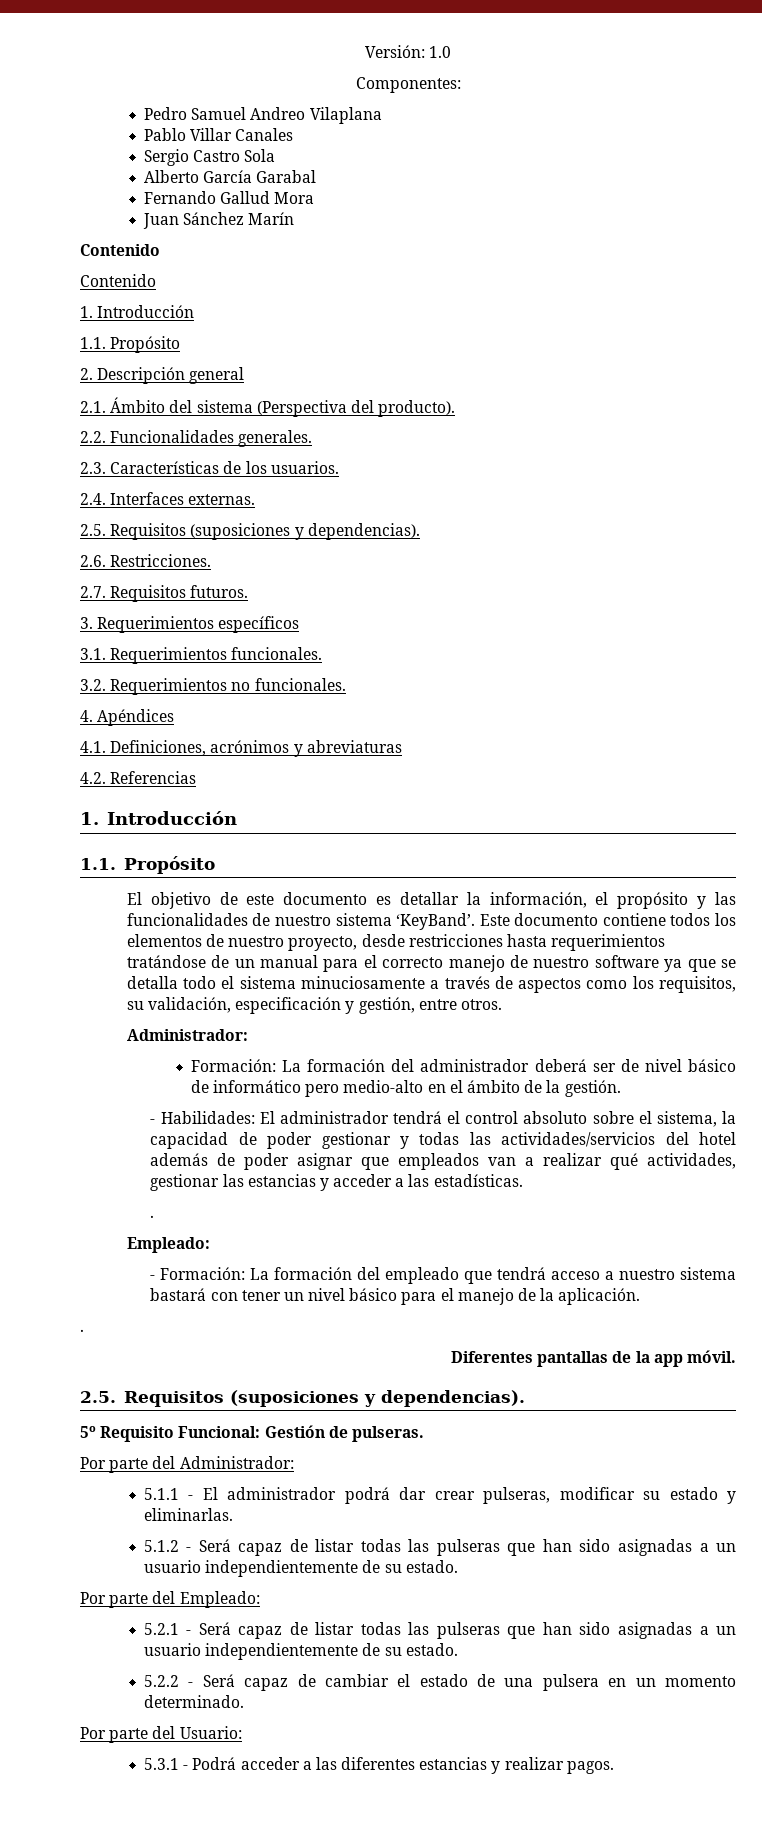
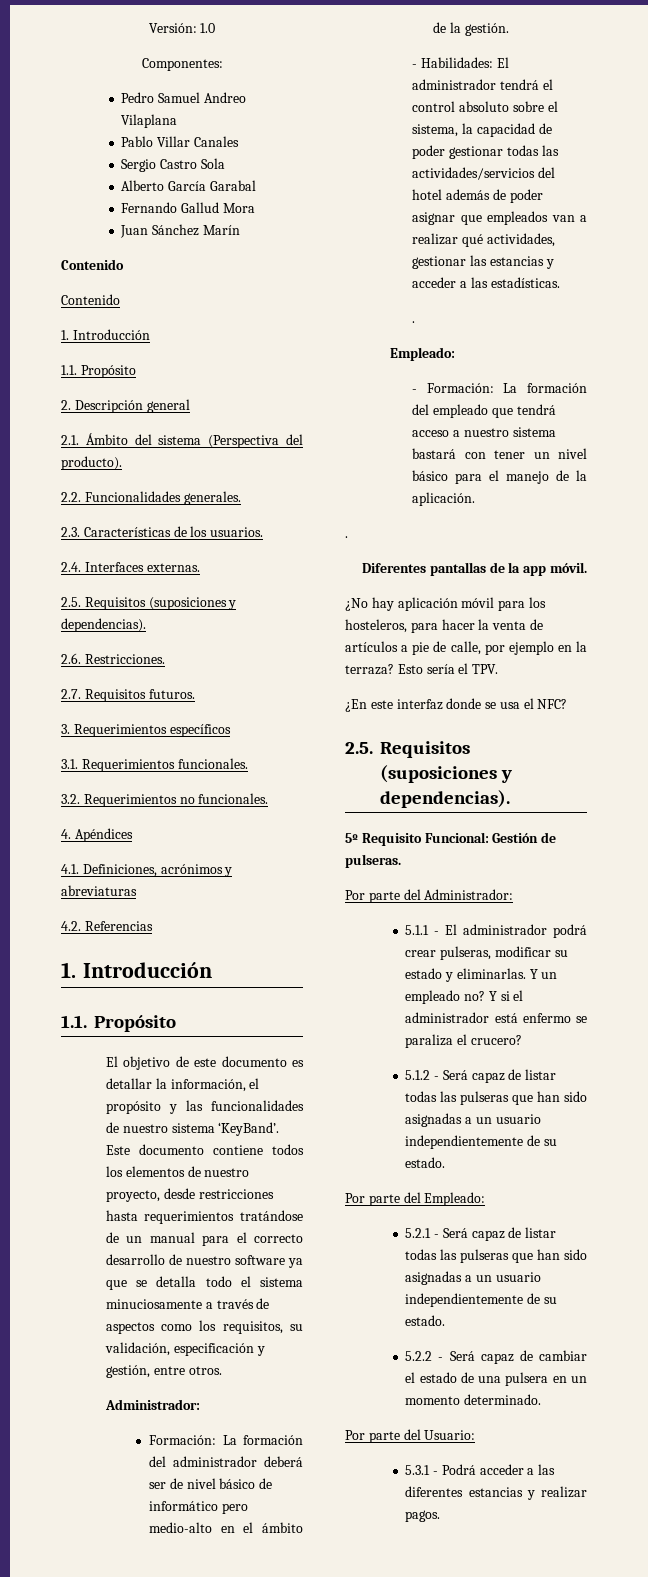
[448,955,505,972] manejo -> [105,1254,165,1265] desarrollo
[399,1136,409,1149] y -> (504, 152) none
(736, 1356) none -> [345,597,546,611] [345,619,543,633] [345,641,587,655] [345,663,499,675] [345,698,568,712] // ¿No hay aplicación móvil para los hosteleros, para hacer la venta de artículos a pie de calle, por ejemplo en la terraza? Esto sería el TPV. // ¿En este interfaz donde se usa el NFC?
[399,1487,427,1500] dar -> (587, 931) none
(233, 1514) none -> [529,969,558,979] [405,990,524,1004] [405,1012,587,1023] [405,1034,522,1048] Y un empleado no? Y si el administrador está enfermo se paraliza el crucero?

